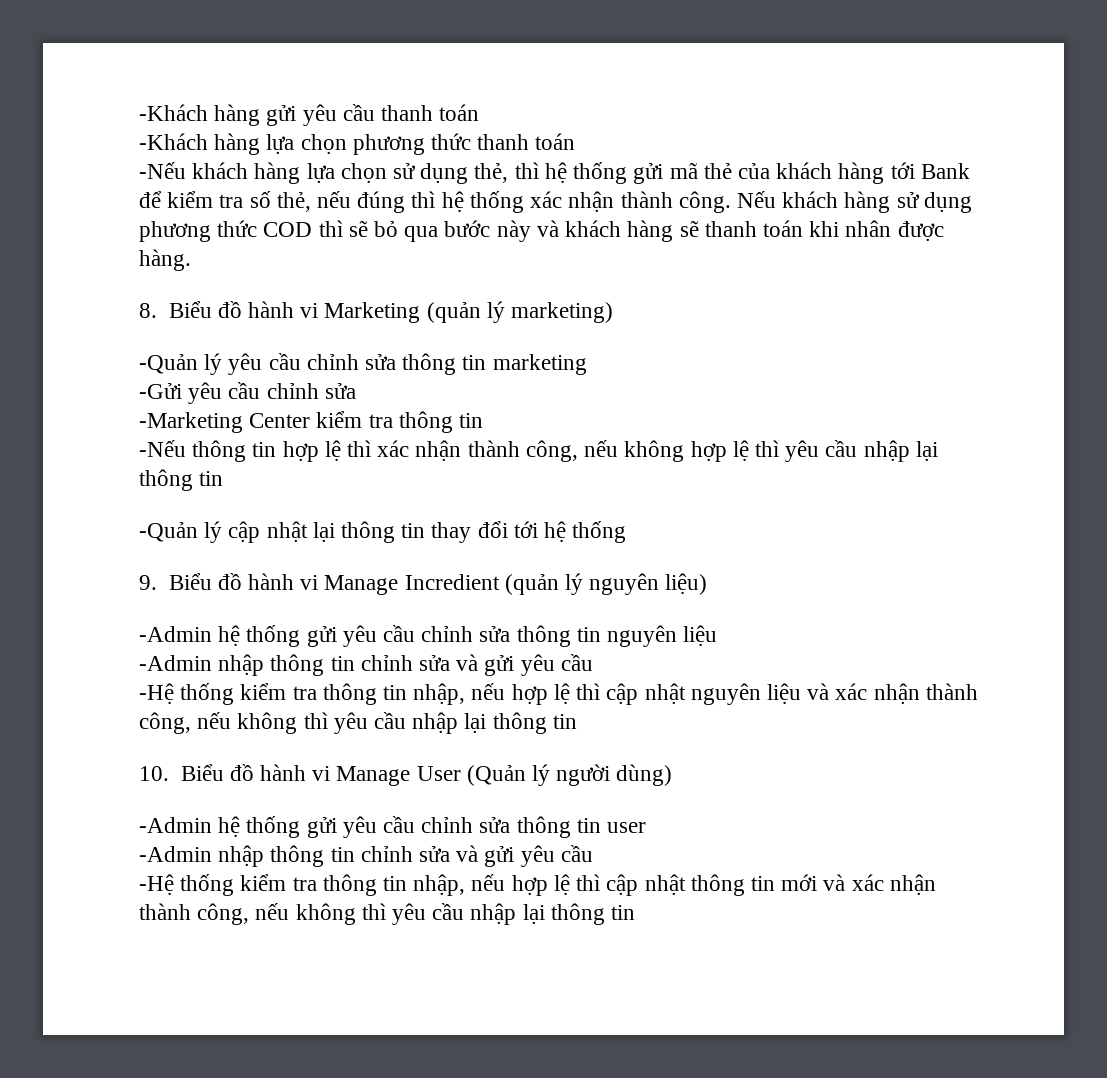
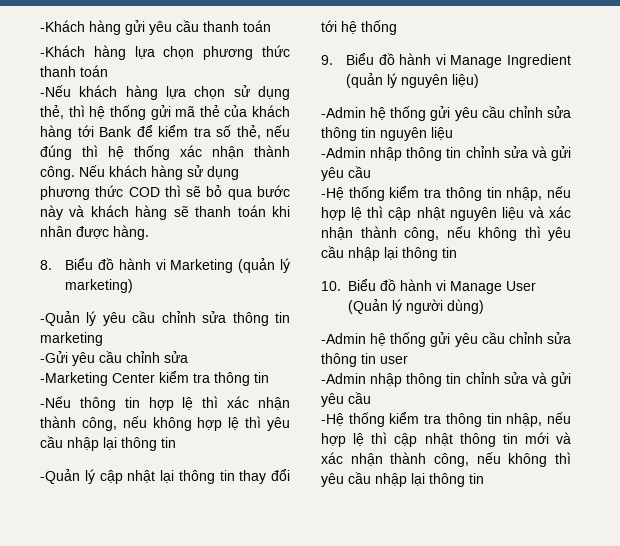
[404,574,500,590] Incredient -> [507,54,571,68] Ingredient

